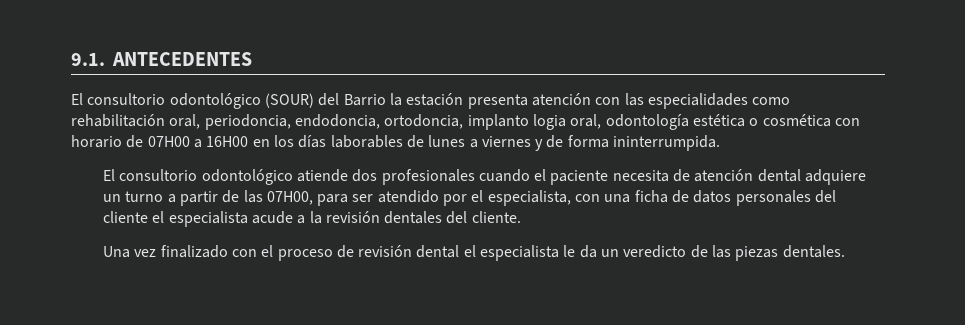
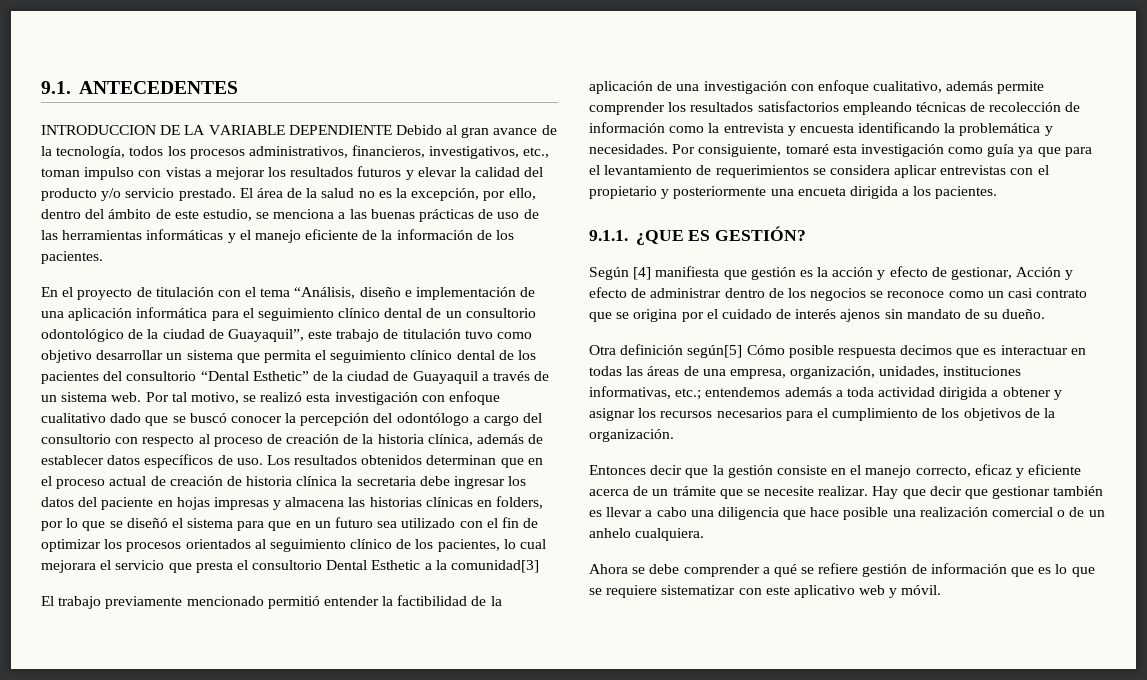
[71,93,791,109] [71,114,860,130] [71,135,721,151] [102,169,867,185] [102,190,837,206] [102,211,521,227] [102,245,845,261] El consultorio odontológico (SOUR) del Barrio la estación presenta atención con las especialidades como rehabilitación oral, periodoncia, endodoncia, ortodoncia, implanto logia oral, odontología estética o cosmética con horario de 07H00 a 16H00 en los días laborables de lunes a viernes y de forma ininterrumpida. // El consultorio odontológico atiende dos profesionales cuando el paciente necesita de atención dental adquiere un turno a partir de las 07H00, para ser atendido por el especialista, con una ficha de datos personales del cliente el especialista acude a la revisión dentales del cliente. // Una vez finalizado con el proceso de revisión dental el especialista le da un veredicto de las piezas dentales. -> [41,125,557,138] [41,145,550,159] [41,166,544,180] [41,188,536,201] [41,209,539,222] [41,229,515,243] [41,251,103,264] [41,287,536,300] [41,307,536,321] [41,329,533,342] [41,350,537,363] [41,371,550,384] [41,391,501,405] [41,413,543,426] [41,434,544,447] [41,454,543,468] [41,476,527,489] [41,496,544,510] [41,517,539,531] [41,539,547,552] [41,560,540,573] [41,595,502,609] [589,80,1045,94] [589,101,1081,115] [589,122,1053,136] [589,144,1092,157] [589,165,1049,178] [589,186,998,199] [589,226,807,245] [589,266,1074,280] [589,287,1088,301] [589,309,1046,322] [589,344,1086,358] [589,366,1022,379] [589,386,1062,400] [589,408,1056,421] [589,429,674,442] [589,464,1082,478] [589,486,1104,499] [589,507,1105,520] [589,528,705,541] [589,563,1095,577] [589,585,942,598] INTRODUCCION DE LA VARIABLE DEPENDIENTE Debido al gran avance de la tecnología, todos los procesos administrativos, financieros, investigativos, etc., toman impulso con vistas a mejorar los resultados futuros y elevar la calidad del producto y/o servicio prestado. El área de la salud no es la excepción, por ello, dentro del ámbito de este estudio, se menciona a las buenas prácticas de uso de las herramientas informáticas y el manejo eficiente de la información de los pacientes. // En el proyecto de titulación con el tema “Análisis, diseño e implementación de una aplicación informática para el seguimiento clínico dental de un consultorio odontológico de la ciudad de Guayaquil”, este trabajo de titulación tuvo como objetivo desarrollar un sistema que permita el seguimiento clínico dental de los pacientes del consultorio “Dental Esthetic” de la ciudad de Guayaquil a través de un sistema web. Por tal motivo, se realizó esta investigación con enfoque cualitativo dado que se buscó conocer la percepción del odontólogo a cargo del consultorio con respecto al proceso de creación de la historia clínica, además de establecer datos específicos de uso. Los resultados obtenidos determinan que en el proceso actual de creación de historia clínica la secretaria debe ingresar los datos del paciente en hojas impresas y almacena las historias clínicas en folders, por lo que se diseñó el sistema para que en un futuro sea utilizado con el fin de optimizar los procesos orientados al seguimiento clínico de los pacientes, lo cual mejorara el servicio que presta el consultorio Dental Esthetic a la comunidad[3] // El trabajo previamente mencionado permitió entender la factibilidad de la aplicación de una investigación con enfoque cualitativo, además permite comprender los resultados satisfactorios empleando técnicas de recolección de información como la entrevista y encuesta identificando la problemática y necesidades. Por consiguiente, tomaré esta investigación como guía ya que para el levantamiento de requerimientos se considera aplicar entrevistas con el propietario y posteriormente una encueta dirigida a los pacientes. // 9.1.1. ¿QUE ES GESTIÓN? // Según [4] manifiesta que gestión es la acción y efecto de gestionar, Acción y efecto de administrar dentro de los negocios se reconoce como un casi contrato que se origina por el cuidado de interés ajenos sin mandato de su dueño. // Otra definición según[5] Cómo posible respuesta decimos que es interactuar en todas las áreas de una empresa, organización, unidades, instituciones informativas, etc.; entendemos además a toda actividad dirigida a obtener y asignar los recursos necesarios para el cumplimiento de los objetivos de la organización. // Entonces decir que la gestión consiste en el manejo correcto, eficaz y eficiente acerca de un trámite que se necesite realizar. Hay que decir que gestionar también es llevar a cabo una diligencia que hace posible una realización comercial o de un anhelo cualquiera. // Ahora se debe comprender a qué se refiere gestión de información que es lo que se requiere sistematizar con este aplicativo web y móvil.

